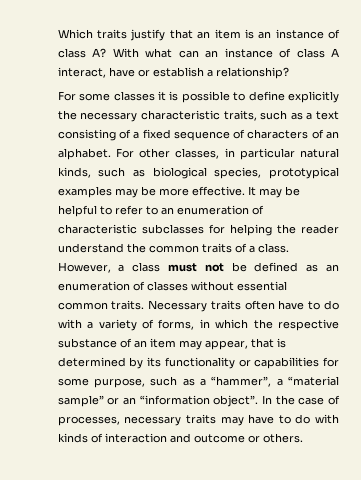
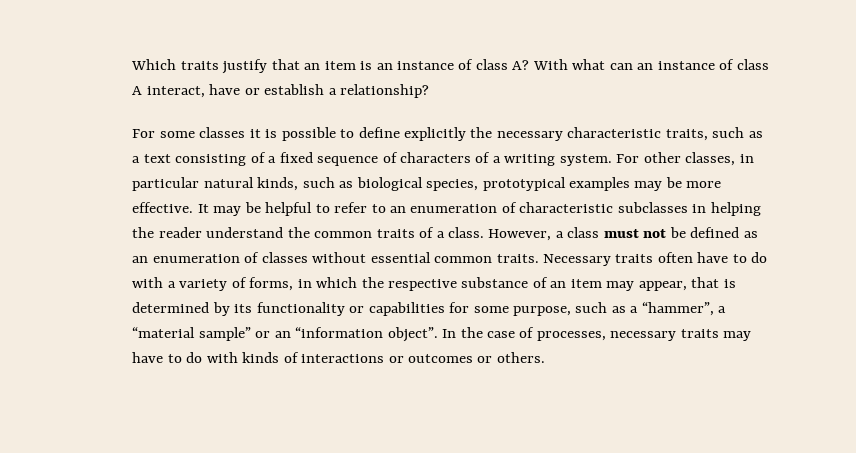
[326,131,339,139] [57,148,111,160] an alphabet. -> [492,154,612,166] a writing system.
[208,224,225,234] for -> [692,204,707,213] in
[104,433,245,443] interaction and outcome -> [301,354,473,363] interactions or outcomes

